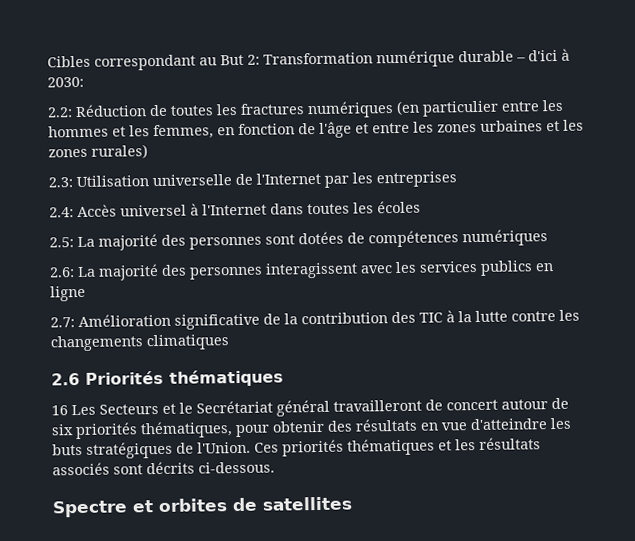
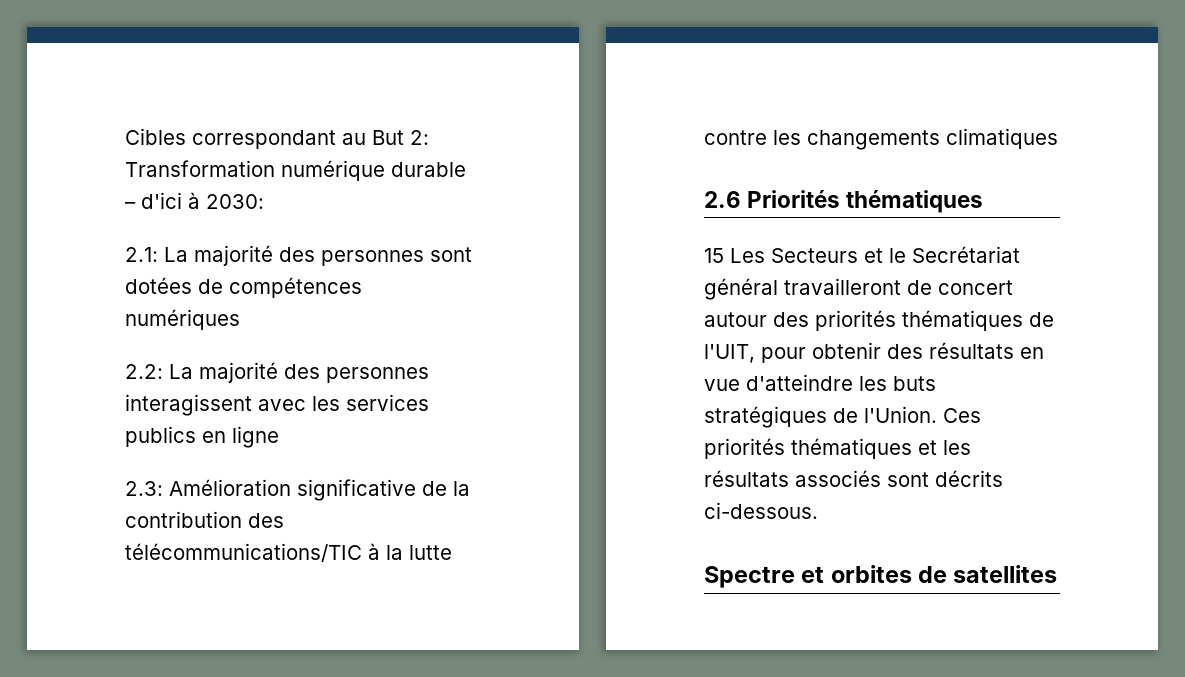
[47,99,564,119] [48,119,584,140] [48,144,148,159] [48,171,457,188] [49,200,421,218] [49,237,74,248] 2.2: Réduction de toutes les fractures numériques (en particulier entre les hommes et les femmes, en fonction de l'âge et entre les zones urbaines et les zones rurales) // 2.3: Utilisation universelle de l'Internet par les entreprises // 2.4: Accès universel à l'Internet dans toutes les écoles // 2.5: -> [125,247,158,262] 2.1:
[49,267,75,278] 2.6: -> [125,364,163,379] 2.2:
[50,317,75,328] 2.7: -> [125,481,163,496] 2.3:
[419,312,443,323] TIC -> [125,543,362,562] télécommunications/TIC
[51,405,68,416] 16 -> [704,248,724,263] 15
[551,397,569,410] [51,421,233,440] de six priorités thématiques, -> [773,310,1054,331] [704,344,755,363] des priorités thématiques de l'UIT,

